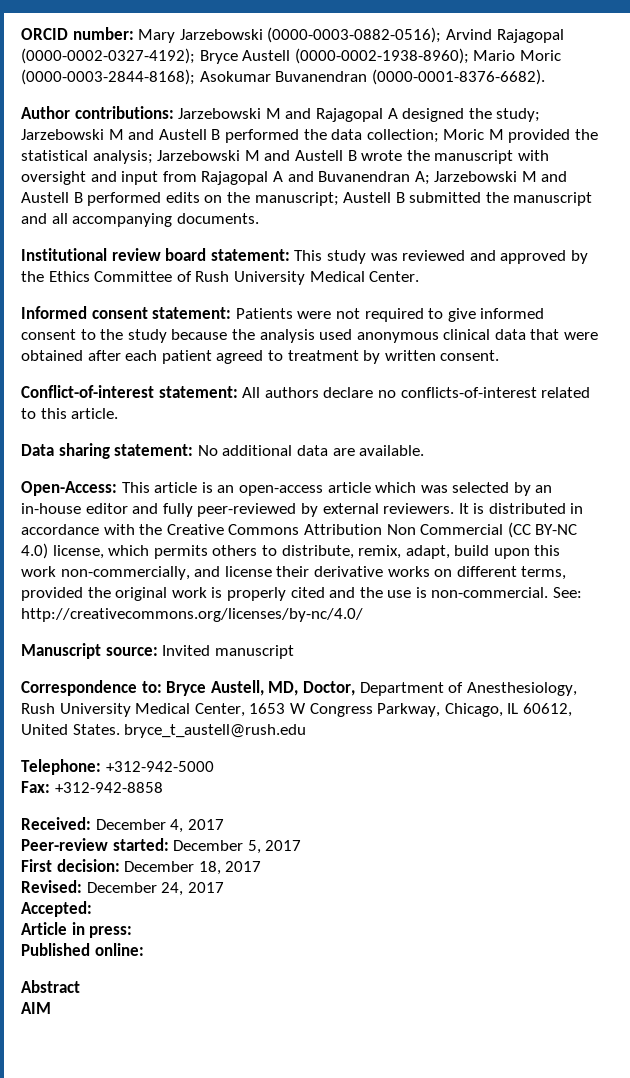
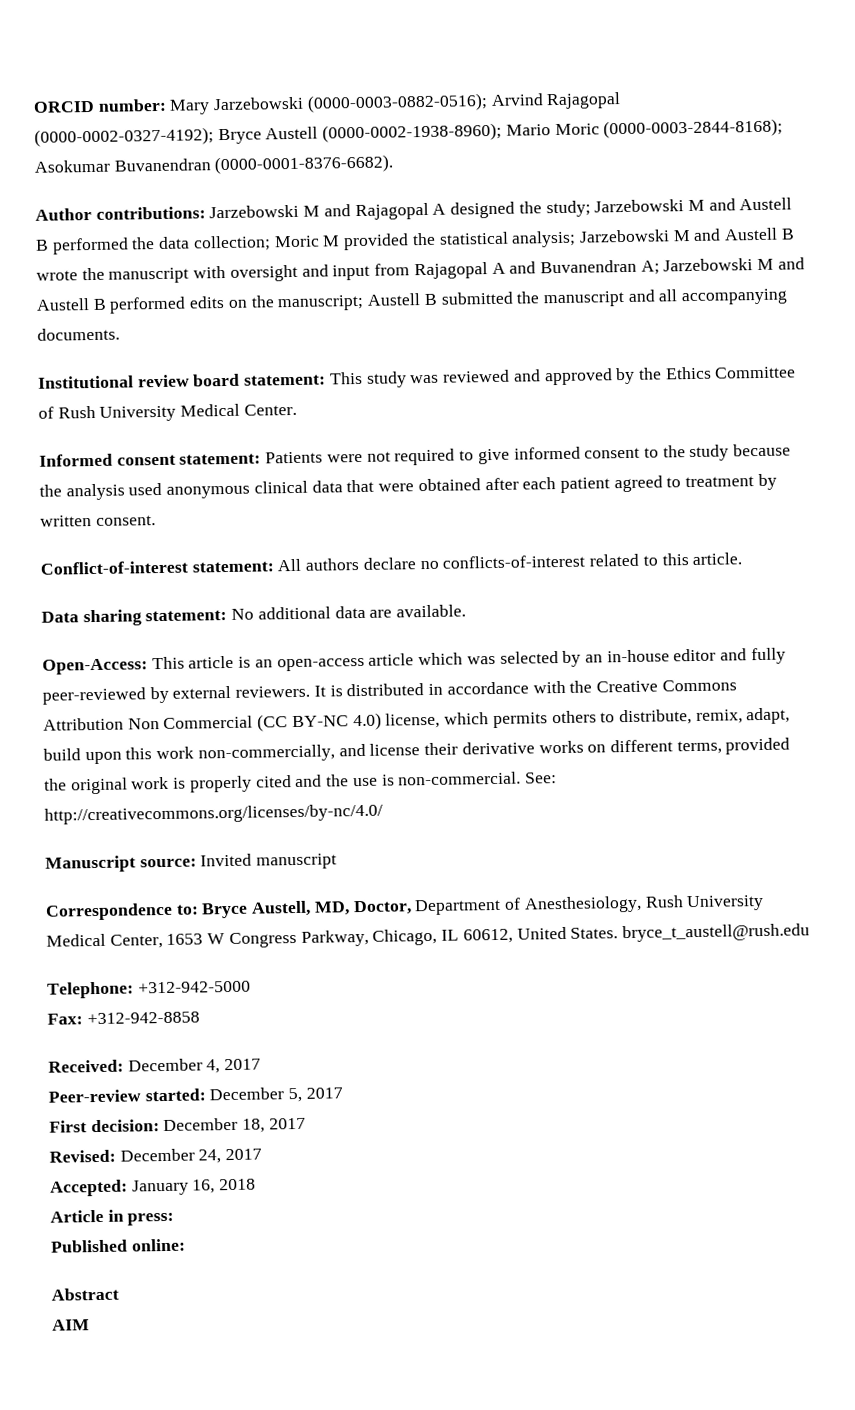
(92, 909) none -> [131,1178,257,1196] January 16, 2018

